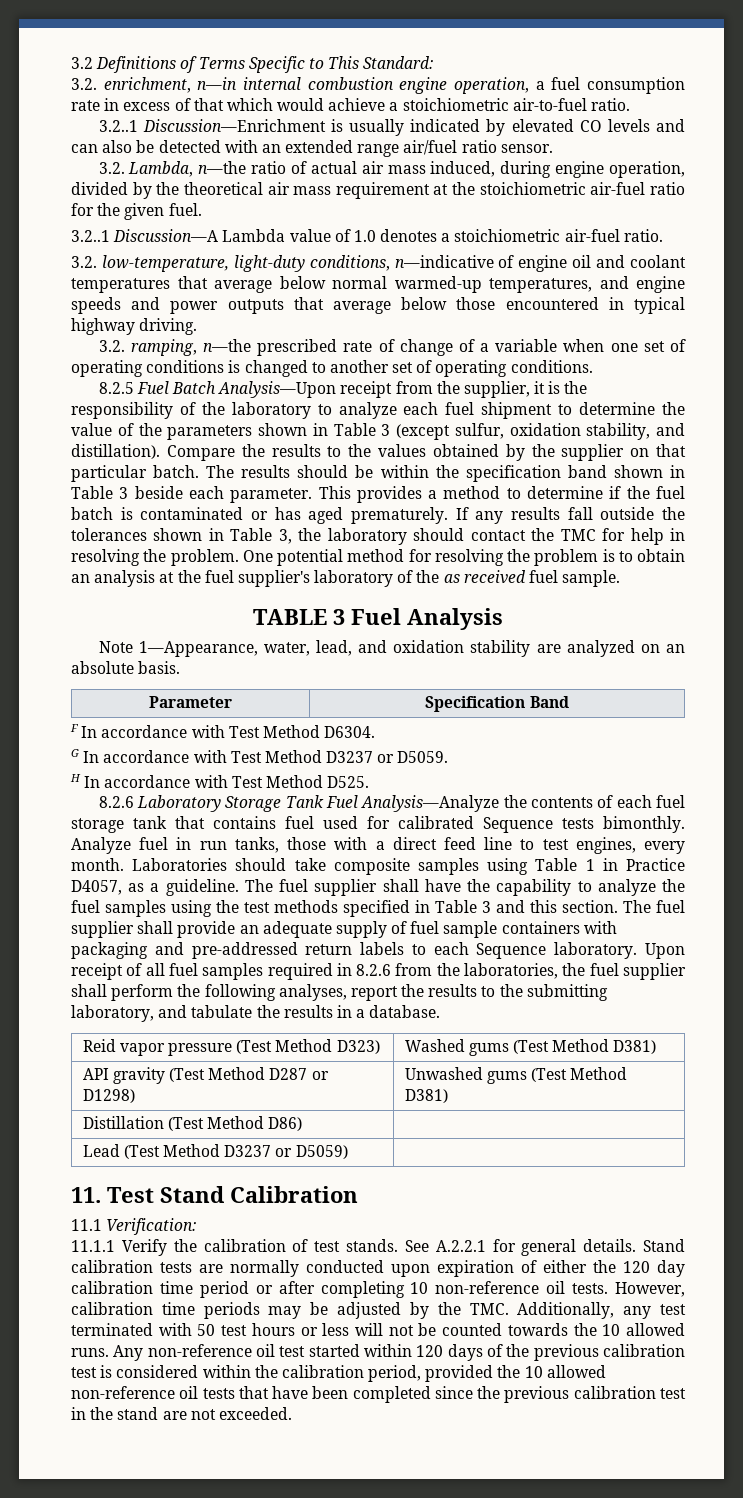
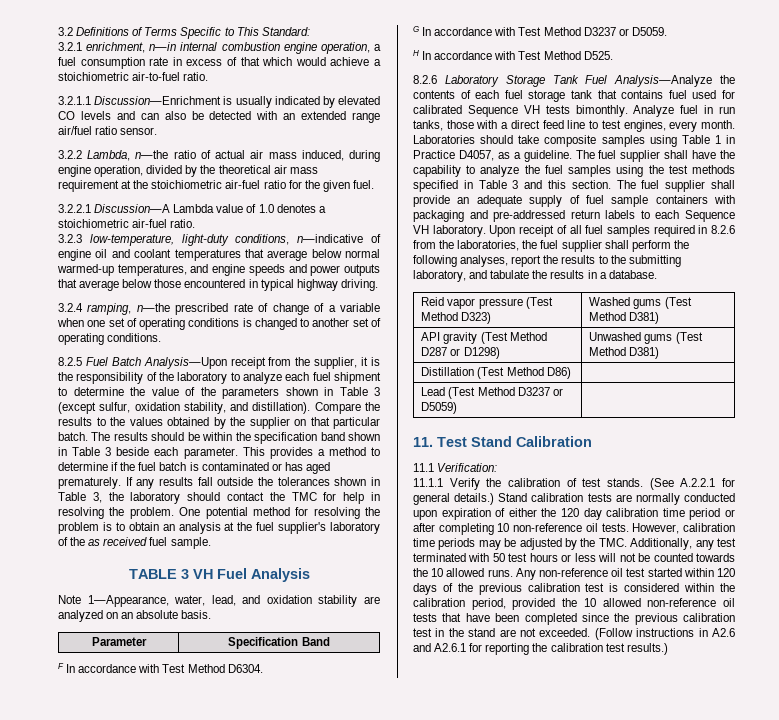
[71,78,97,90] 3.2. -> [58,42,82,51] 3.2.1
[98,120,138,132] 3.2..1 -> [58,96,91,105] 3.2.1.1
[98,162,125,174] 3.2. -> [58,150,82,159] 3.2.2
[71,230,110,242] 3.2..1 -> [58,204,91,213] 3.2.2.1
[71,256,97,268] 3.2. -> [58,234,82,243] 3.2.3
[98,340,125,352] 3.2. -> [58,303,83,312] 3.2.4
(345, 617) none -> [192,569,213,579] VH
(553, 825) none -> [523,105,540,114] VH
(547, 951) none -> [413,225,429,234] VH
[404,1240,429,1252] See -> [649,478,674,490] (See
[583,1239,637,1252] details. -> [454,493,495,505] details.)
(292, 1413) none -> [594,628,735,640] [413,643,668,655] (Follow instructions in A2.6 and A2.6.1 for reporting the calibration test results.)

